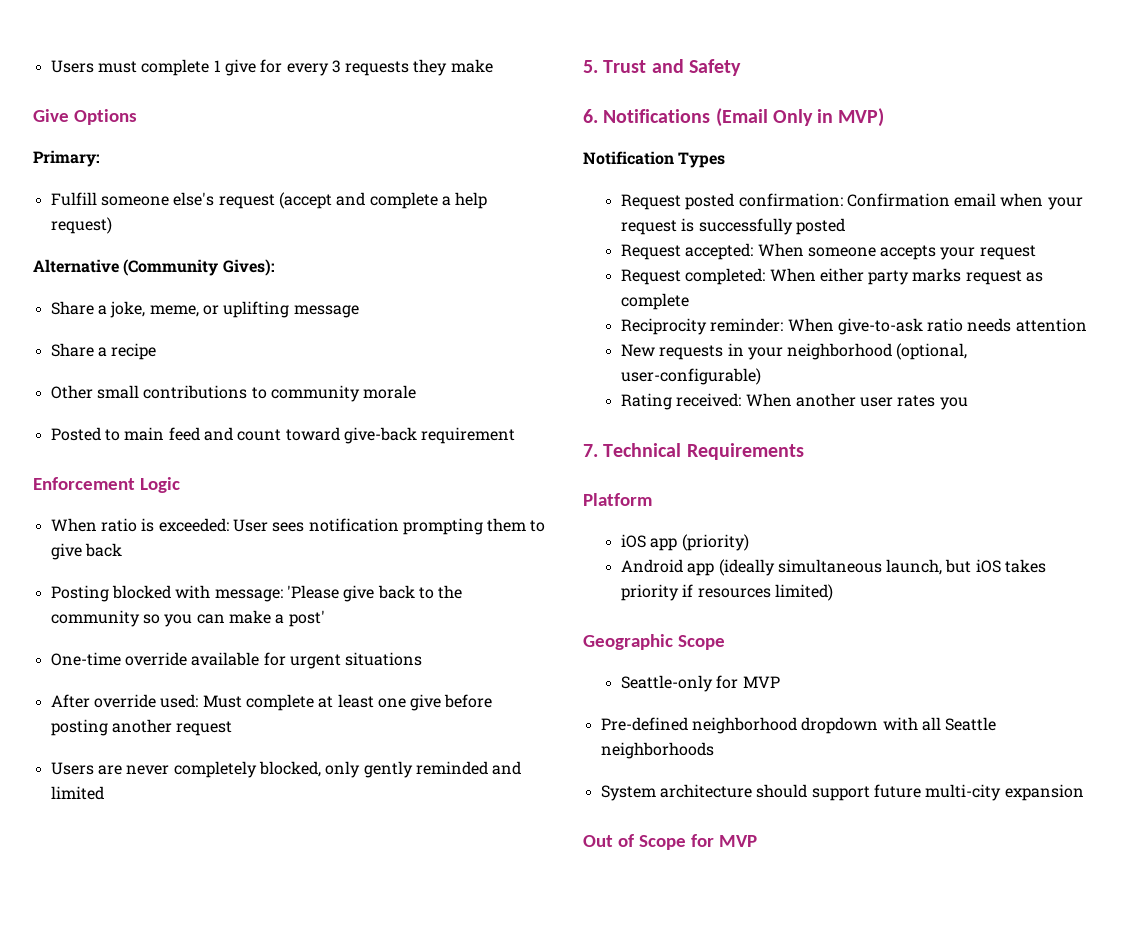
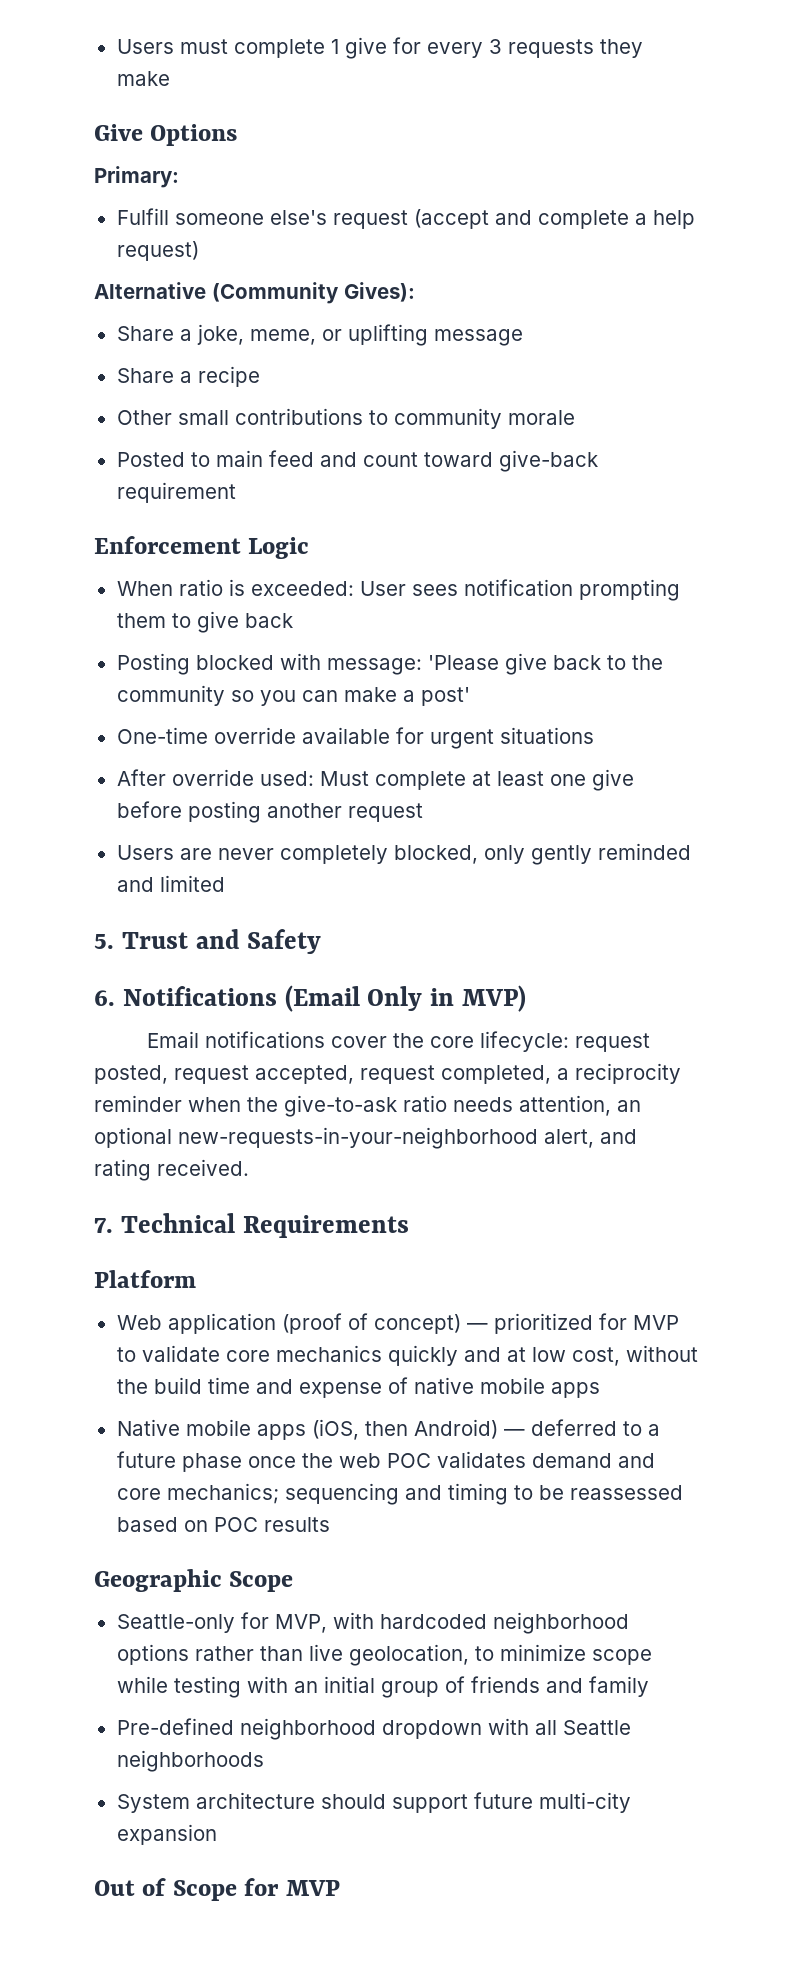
[583,151,726,168] [620,193,1083,210] [620,218,845,235] [620,243,1036,260] [620,268,1044,285] [620,293,689,310] [620,318,1087,335] [620,343,968,360] [620,368,761,385] [620,393,968,410] [583,443,804,460] [583,493,652,506] [620,534,749,551] [620,559,1047,576] [620,584,833,601] [583,634,725,650] [620,675,780,692] Notification Types // Request posted confirmation: Confirmation email when your request is successfully posted // Request accepted: When someone accepts your request // Request completed: When either party marks request as complete // Reciprocity reminder: When give-to-ask ratio needs attention // New requests in your neighborhood (optional, user-configurable) // Rating received: When another user rates you // 7. Technical Requirements // Platform // iOS app (priority) // Android app (ideally simultaneous launch, but iOS takes priority if resources limited) // Geographic Scope // Seattle-only for MVP -> [146,1031,650,1052] [94,1063,681,1084] [94,1095,641,1117] [94,1127,637,1149] [94,1159,249,1181] [94,1213,409,1238] [94,1270,196,1288] [116,1313,679,1334] [116,1345,698,1366] [116,1377,600,1398] [116,1419,660,1440] [116,1451,655,1472] [116,1483,683,1505] [116,1517,330,1532] [94,1569,294,1592] [116,1612,629,1634] [116,1644,652,1666] [116,1676,649,1698] Email notifications cover the core lifecycle: request posted, request accepted, request completed, a reciprocity reminder when the give-to-ask ratio needs attention, an optional new-requests-in-your-neighborhood alert, and rating received. // 7. Technical Requirements // Platform // Web application (proof of concept) — prioritized for MVP to validate core mechanics quickly and at low cost, without the build time and expense of native mobile apps // Native mobile apps (iOS, then Android) — deferred to a future phase once the web POC validates demand and core mechanics; sequencing and timing to be reassessed based on POC results // Geographic Scope // Seattle-only for MVP, with hardcoded neighborhood options rather than live geolocation, to minimize scope while testing with an initial group of friends and family

